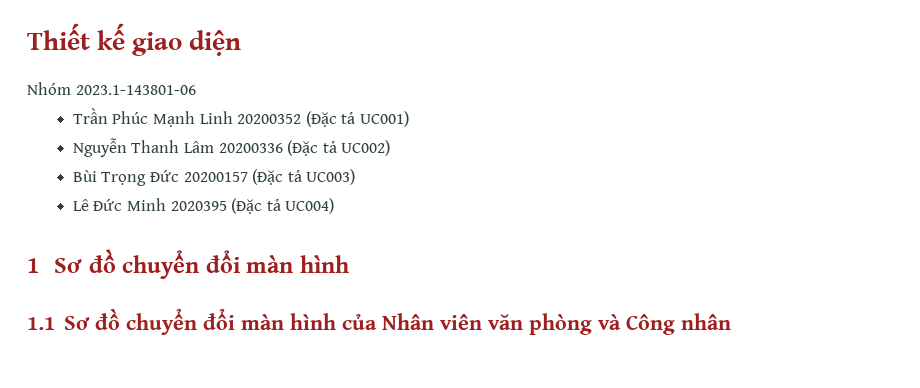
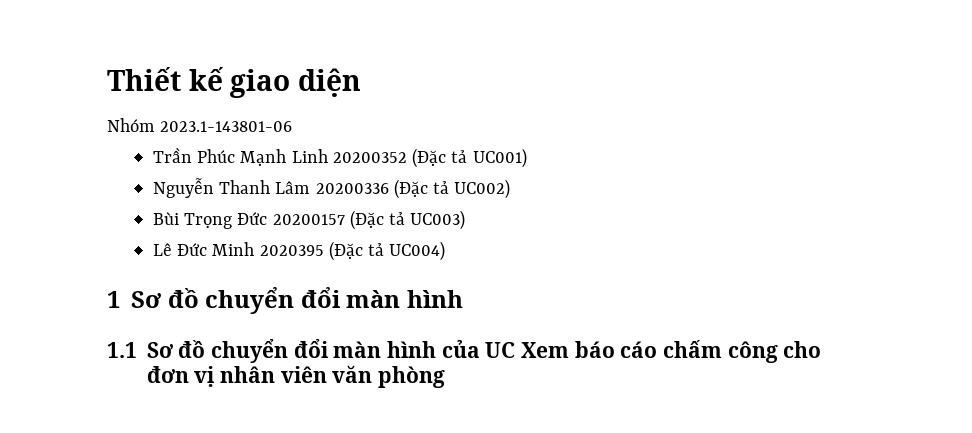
[381,313,731,335] Nhân viên văn phòng và Công nhân -> [485,340,822,363] [146,365,446,388] UC Xem báo cáo chấm công cho đơn vị nhân viên văn phòng

